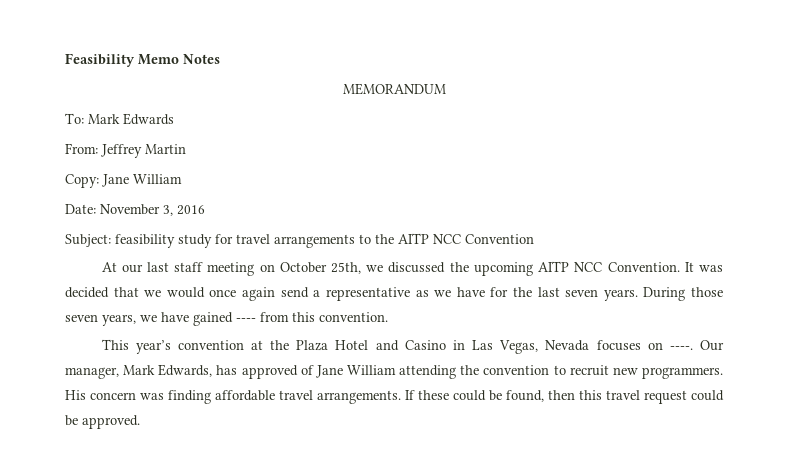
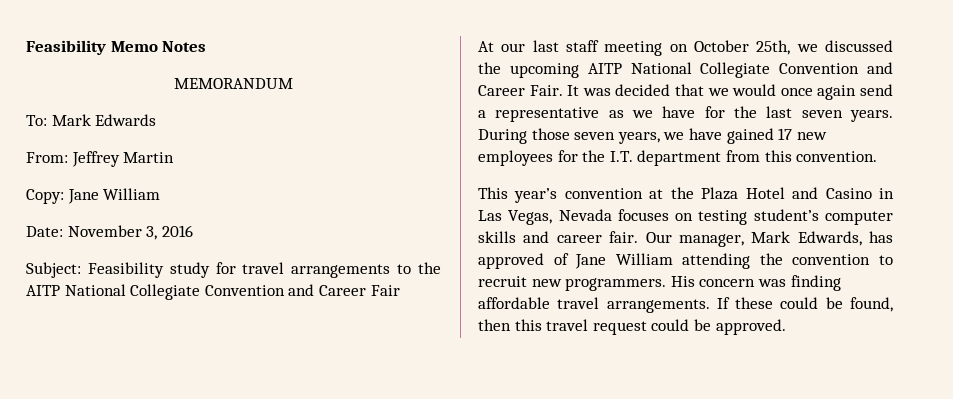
[115,234,175,248] feasibility -> [87,262,164,278] Feasibility
[433,234,534,244] NCC Convention -> [64,284,400,300] National Collegiate Convention and Career Fair
[574,262,680,272] NCC Convention. -> [630,62,893,78] [478,85,563,96] National Collegiate Convention and Career Fair.
[236,318,256,322] ---- -> [778,128,827,140] [478,150,722,166] 17 new employees for the I.T. department
[669,346,693,350] ----. -> [698,209,893,225] [478,231,639,243] testing student’s computer skills and career fair.

